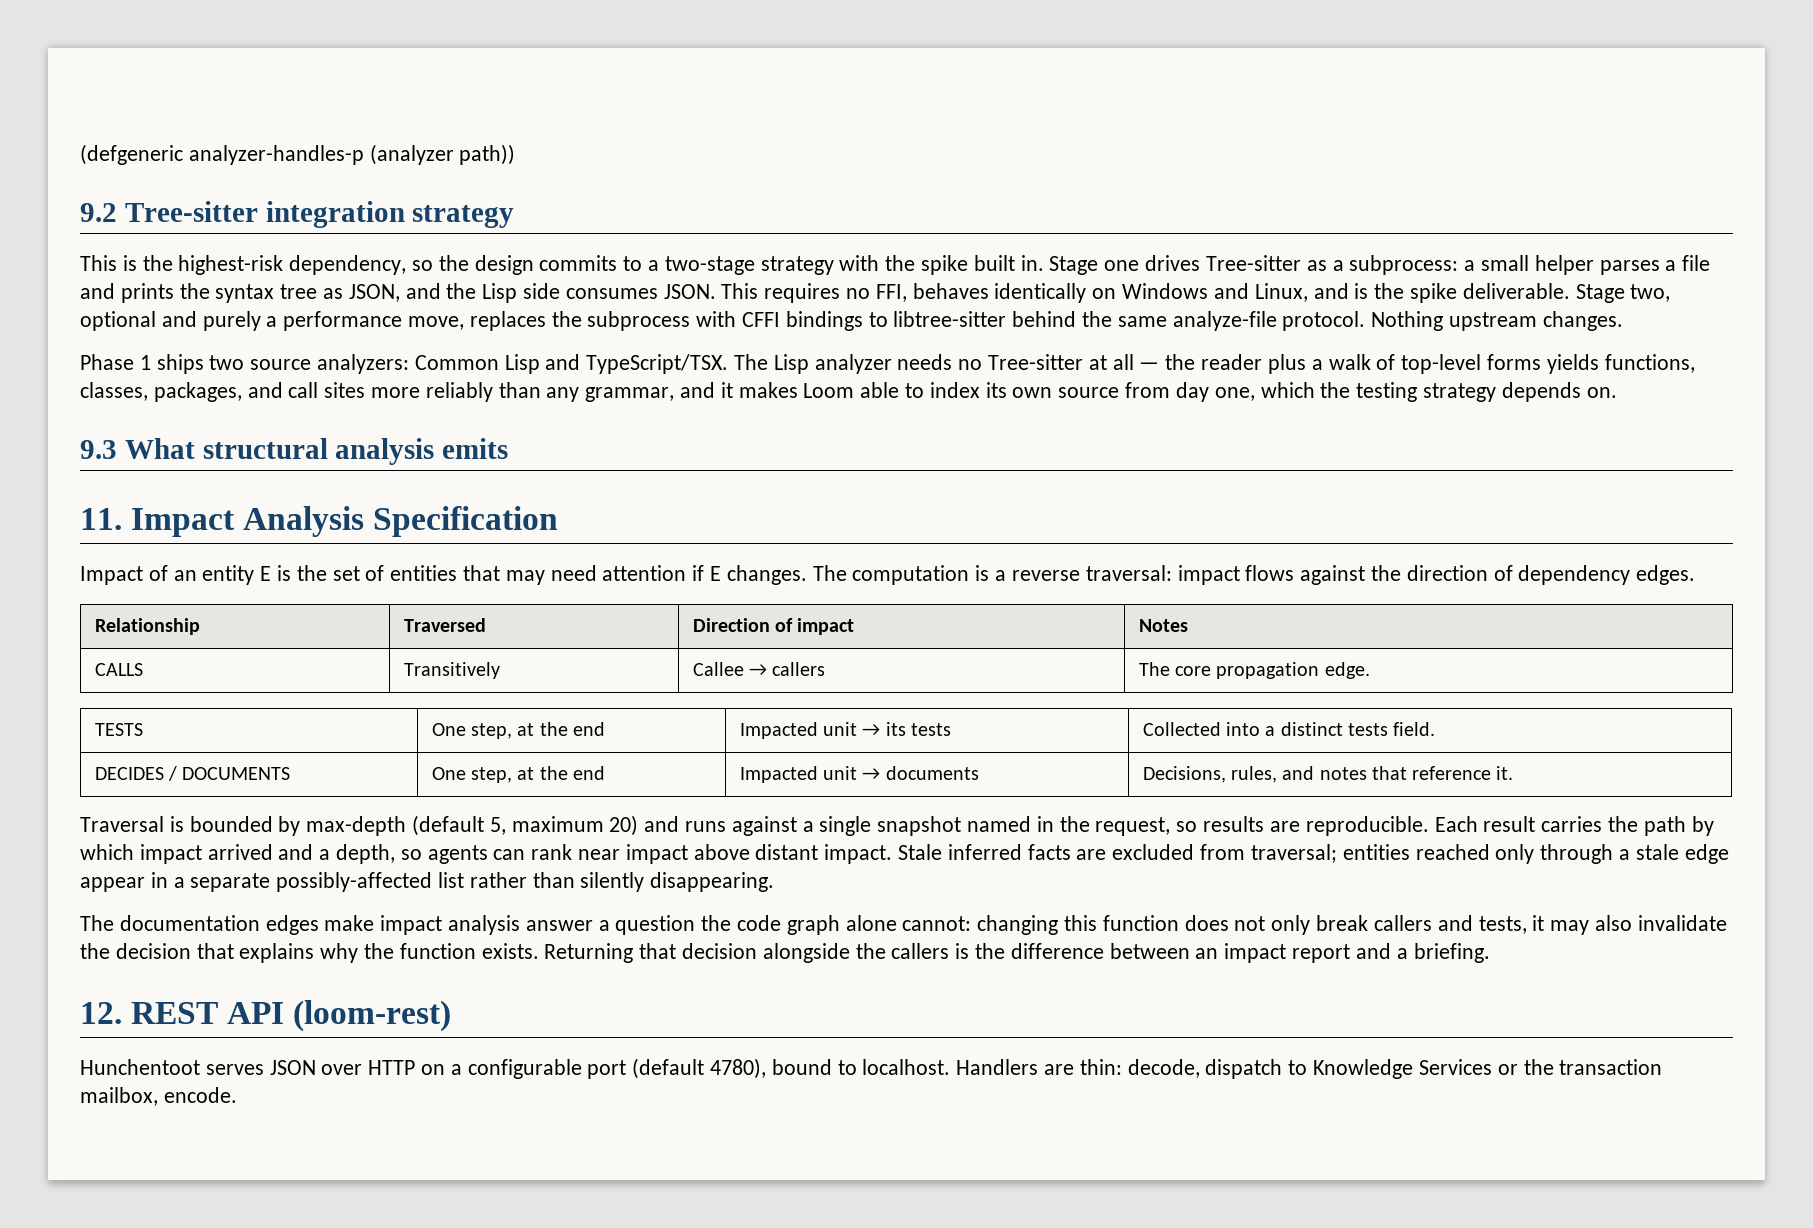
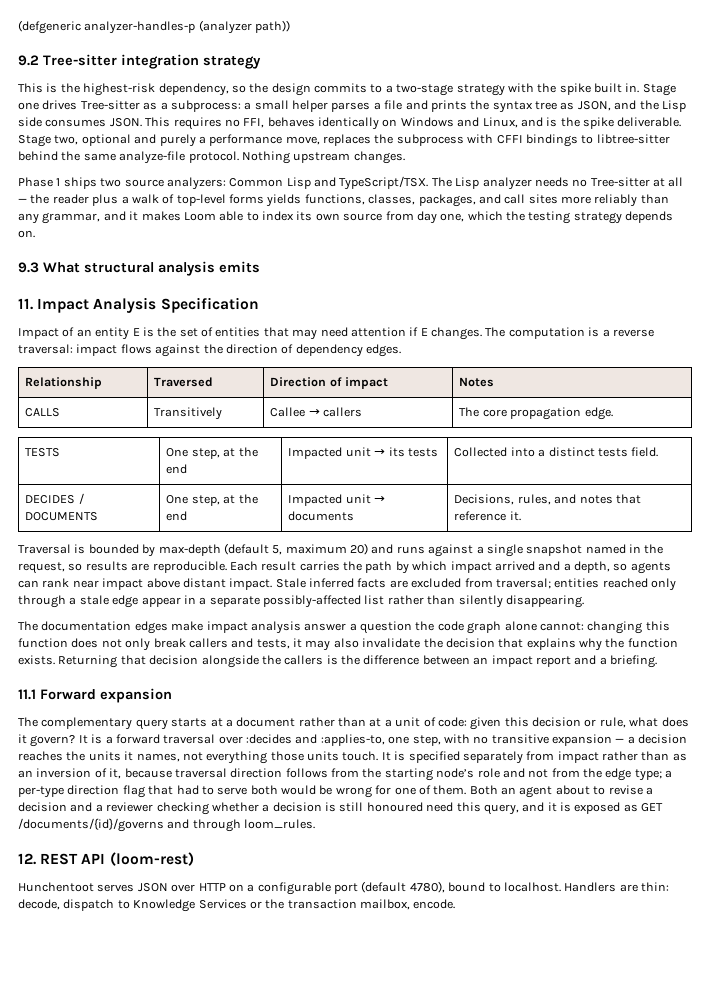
(1490, 953) none -> [18,688,172,703] [18,717,689,730] [18,734,688,747] [18,751,687,764] [18,768,673,781] [18,785,653,798] [18,802,664,815] [18,818,316,832] // 11.1 Forward expansion // The complementary query starts at a document rather than at a unit of code: given this decision or rule, what does it govern? It is a forward traversal over :decides and :applies-to, one step, with no transitive expansion — a decision reaches the units it names, not everything those units touch. It is specified separately from impact rather than as an inversion of it, because traversal direction follows from the starting node’s role and not from the edge type; a per-type direction flag that had to serve both would be wrong for one of them. Both an agent about to revise a decision and a reviewer checking whether a decision is still honoured need this query, and it is exposed as GET /documents/{id}/governs and through loom_rules.

